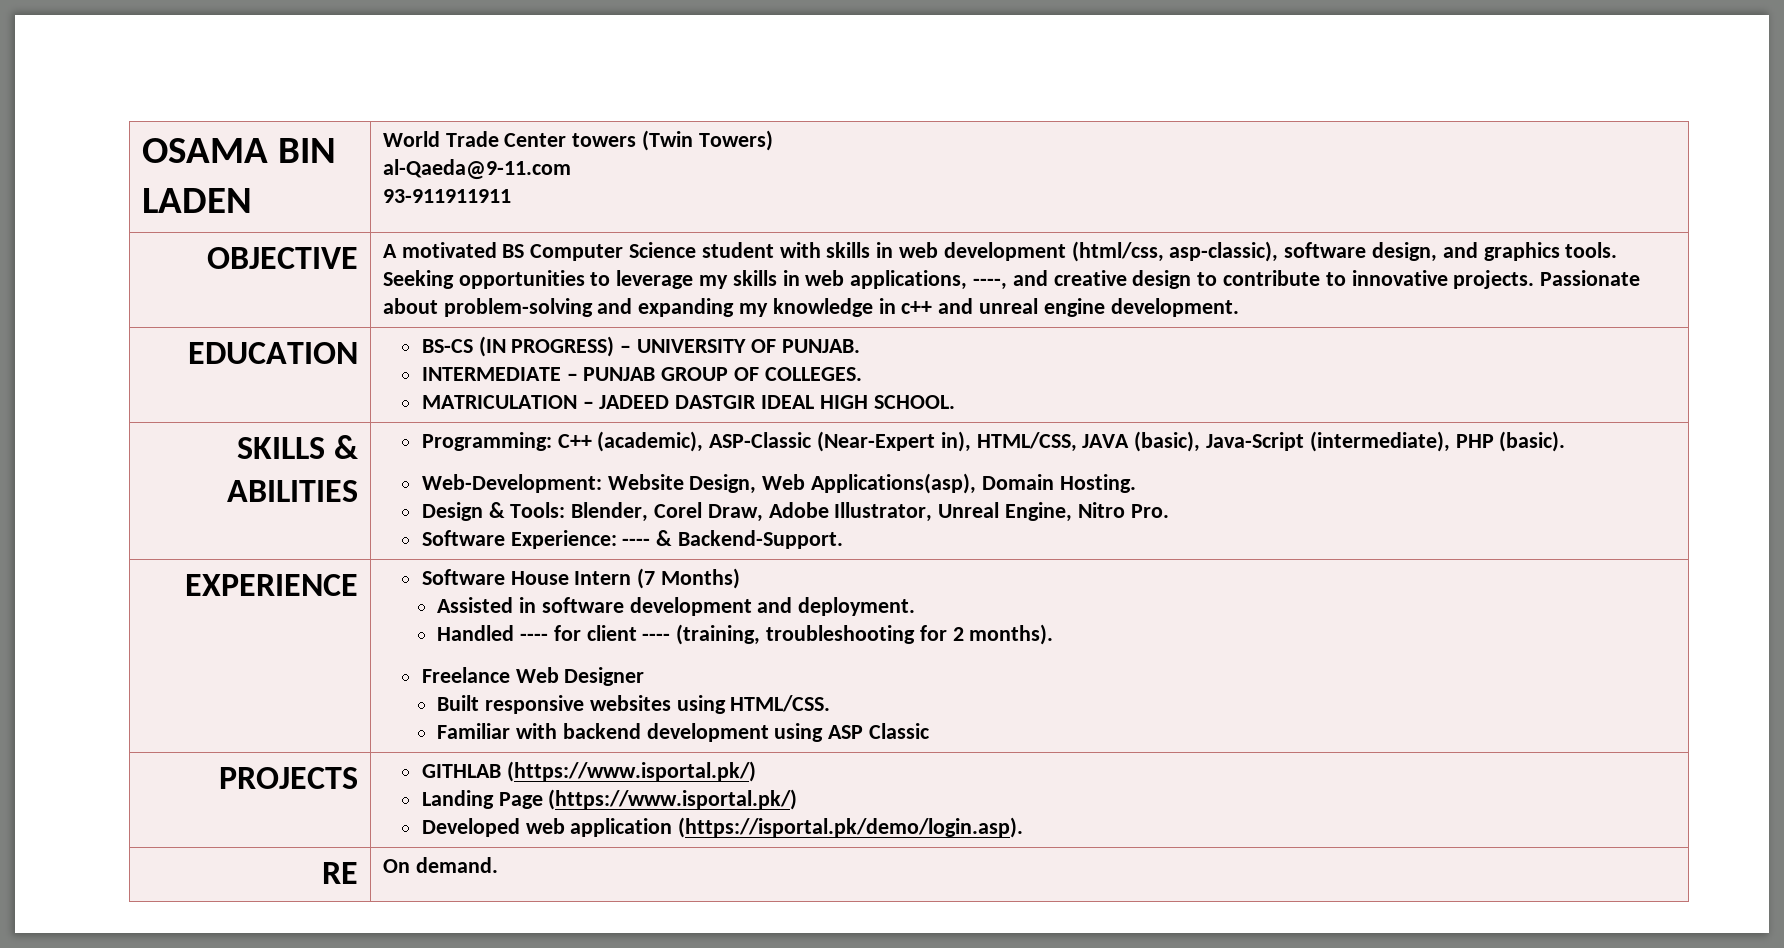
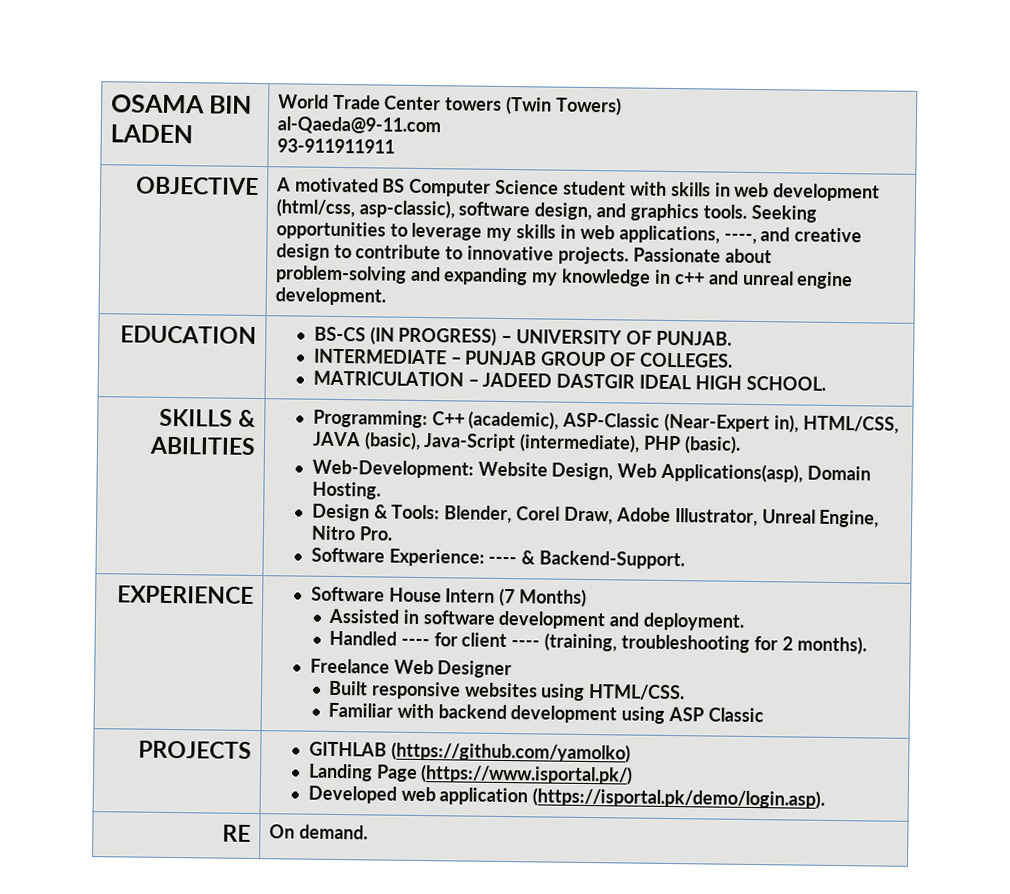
[506,761,756,782] (https://www.isportal.pk/) -> [390,741,631,763] (https://github.com/yamolko)

